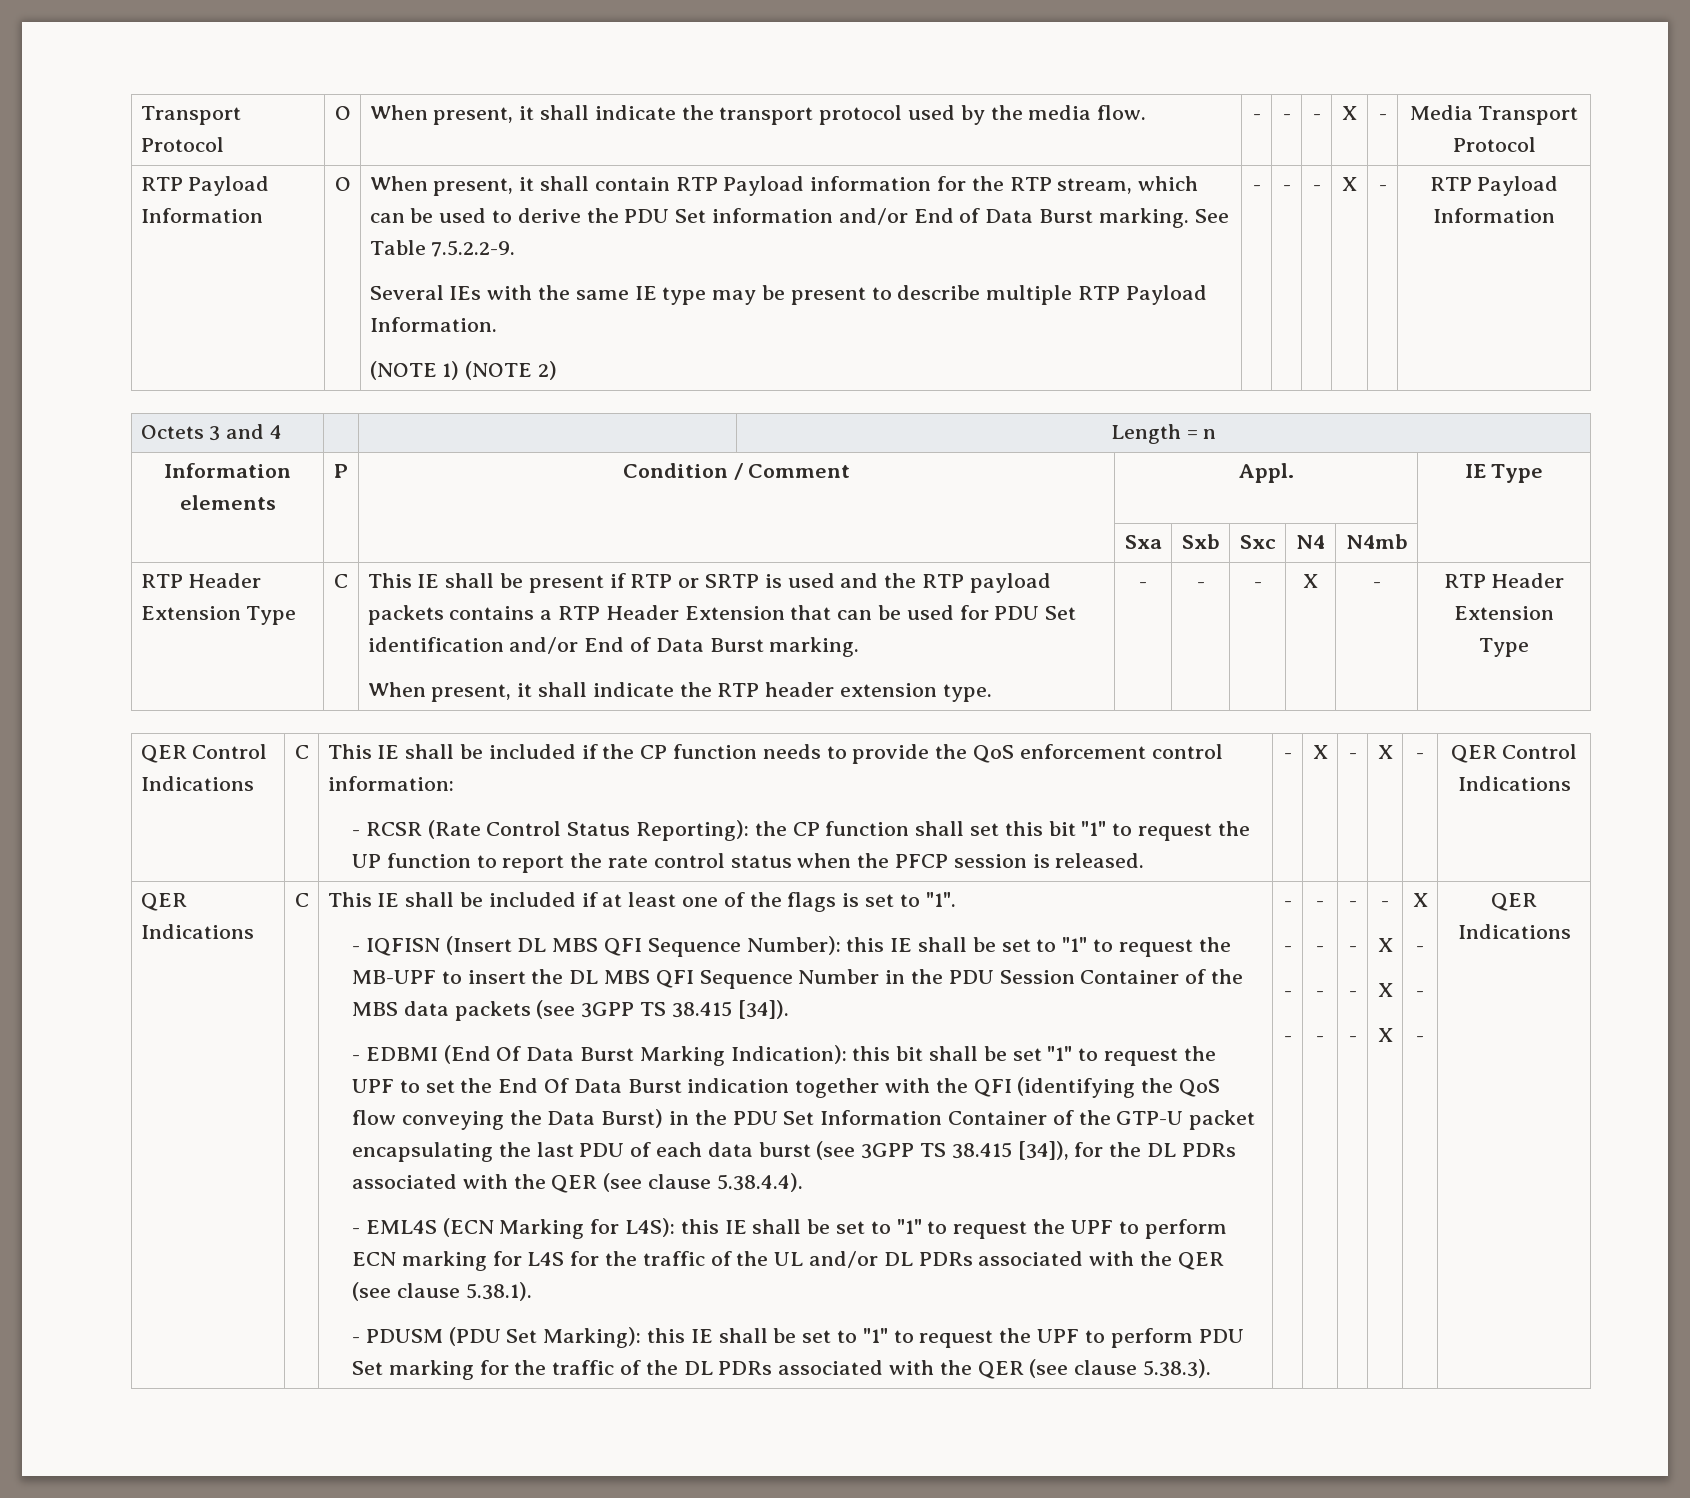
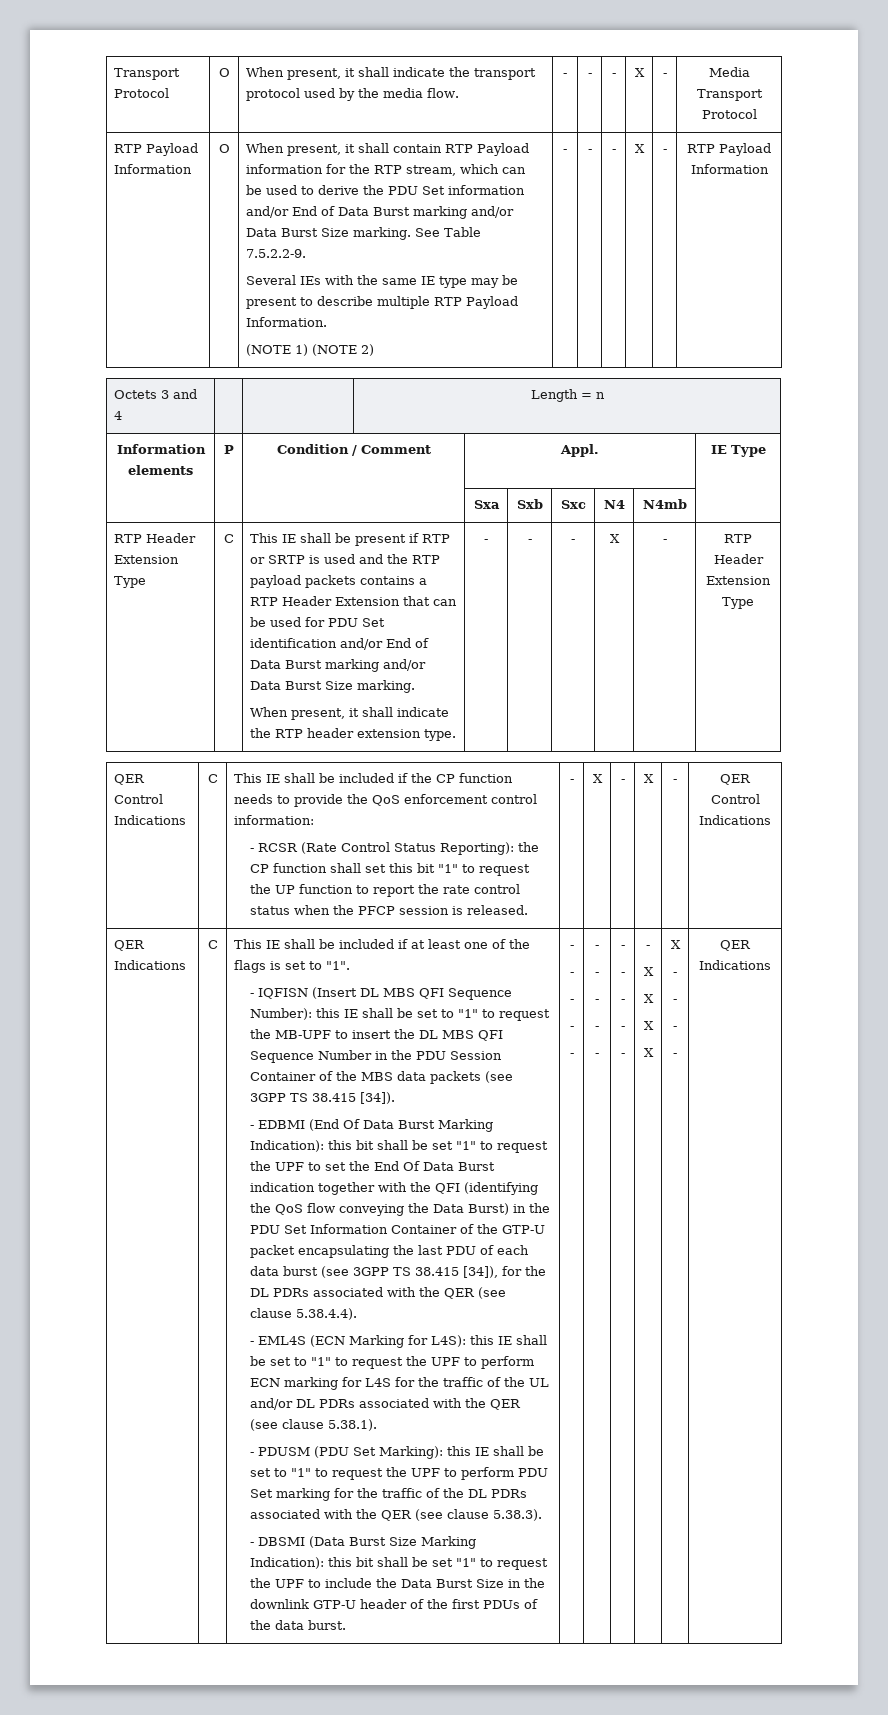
(1094, 216) none -> [413,206,515,219] [246,228,350,237] marking and/or Data Burst Size
(764, 645) none -> [325,659,427,672] [250,681,354,690] marking and/or Data Burst Size
[1283,901,1292,907] [1283,946,1292,952] [1283,991,1292,997] [1283,1036,1292,1042] [1316,901,1324,907] [1316,946,1324,952] [1316,991,1324,997] [1316,1036,1324,1042] [1348,901,1357,907] [1348,946,1357,952] [1348,991,1357,997] [1348,1036,1357,1042] | - // - // - // - | - // - // - // - | - // - // - // - -> [250,1536,477,1549] [250,1557,549,1570] [250,1578,546,1588] [250,1599,539,1609] [250,1620,347,1630] [569,945,574,949] [569,972,574,976] [569,999,574,1003] [569,1026,574,1030] [569,1053,574,1057] [595,945,599,949] [595,972,599,976] [595,999,599,1003] [595,1026,599,1030] [595,1053,599,1057] [620,945,625,949] [620,972,625,976] [620,999,625,1003] [620,1026,625,1030] [620,1053,625,1057] // - DBSMI (Data Burst Size Marking Indication): this bit shall be set "1" to request the UPF to include the Data Burst Size in the downlink GTP-U header of the first PDUs of the data burst. | - // - // - // - // - | - // - // - // - // - | - // - // - // - // -
(1393, 1035) none -> [643,1048,654,1057] // X
(1424, 1039) none -> [673,1053,677,1057] // -

